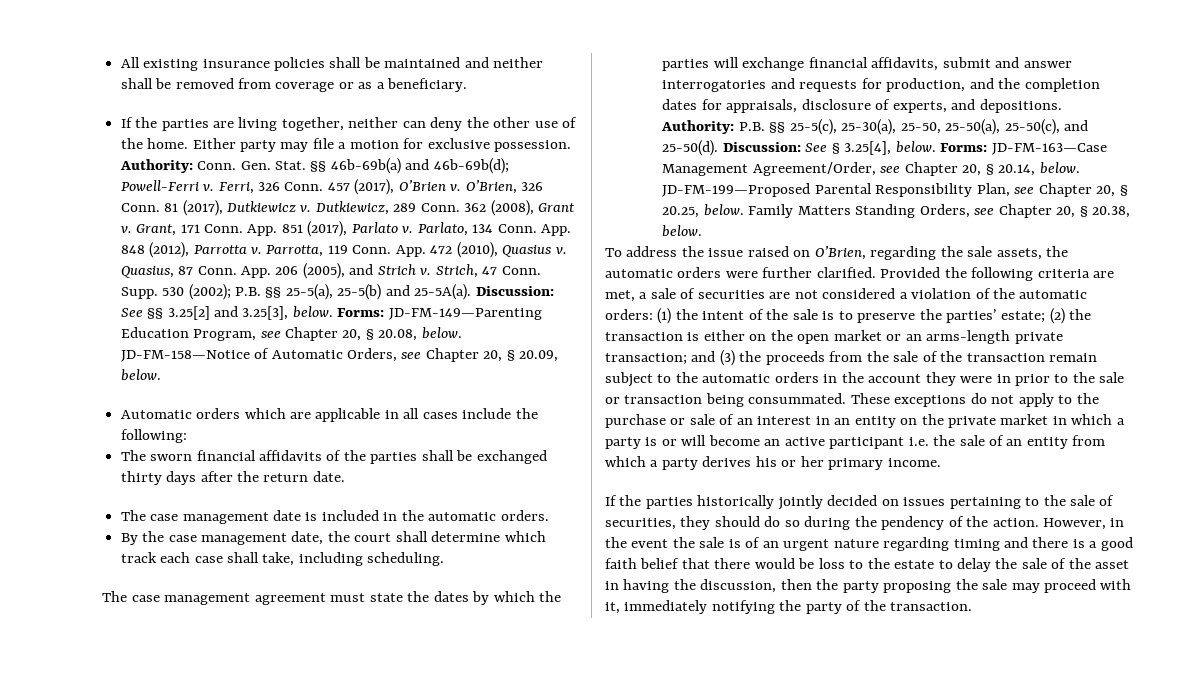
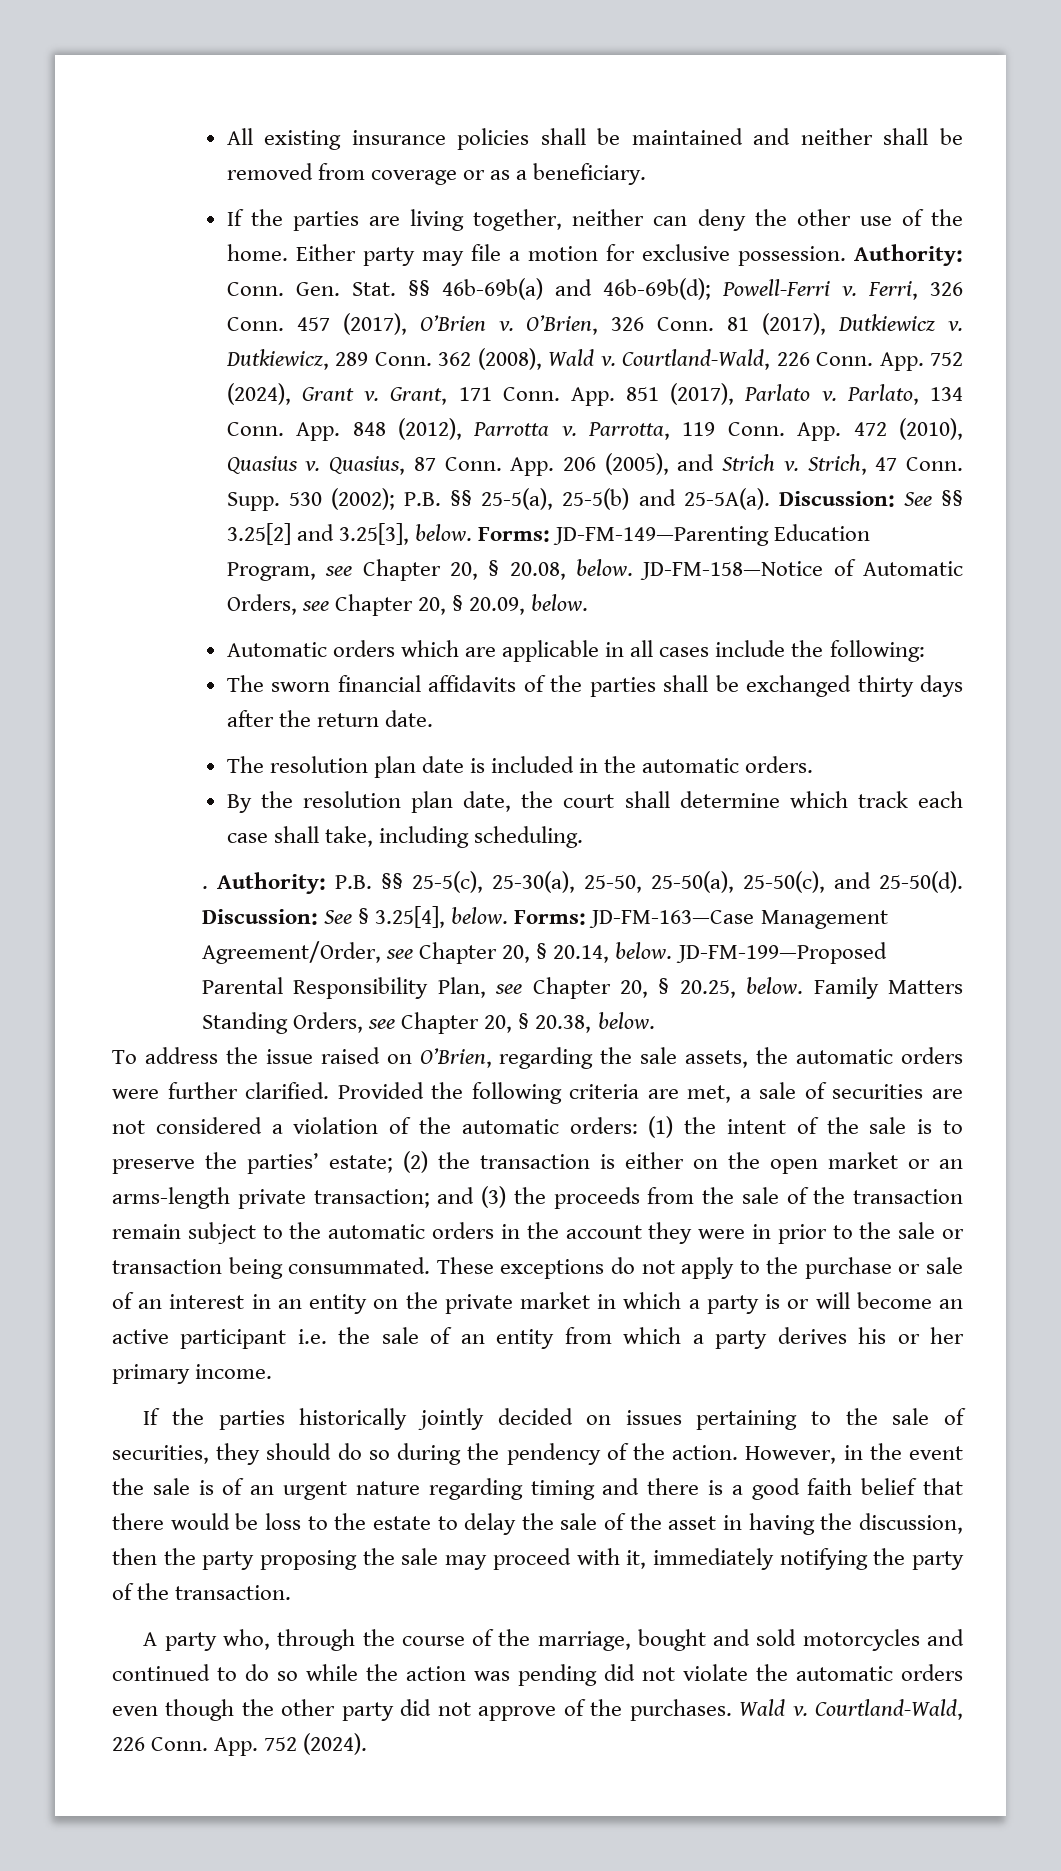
(534, 208) none -> [548,349,964,371] [226,383,291,405] Wald v. Courtland-Wald, 226 Conn. App. 752 (2024),
[150,512,269,524] case management -> [269,756,416,778] resolution plan
[168,533,287,545] case management -> [303,791,454,813] resolution plan
[102,591,561,605] [662,57,1072,71] [662,78,1100,92] [662,99,1062,113] The case management agreement must state the dates by which the parties will exchange financial affidavits, submit and answer interrogatories and requests for production, and the completion dates for appraisals, disclosure of experts, and depositions. -> [202,886,209,889] .
(973, 606) none -> [143,1629,965,1651] [112,1664,963,1686] [112,1699,963,1721] [112,1733,368,1756] // A party who, through the course of the marriage, bought and sold motorcycles and continued to do so while the action was pending did not violate the automatic orders even though the other party did not approve of the purchases. Wald v. Courtland-Wald, 226 Conn. App. 752 (2024).

